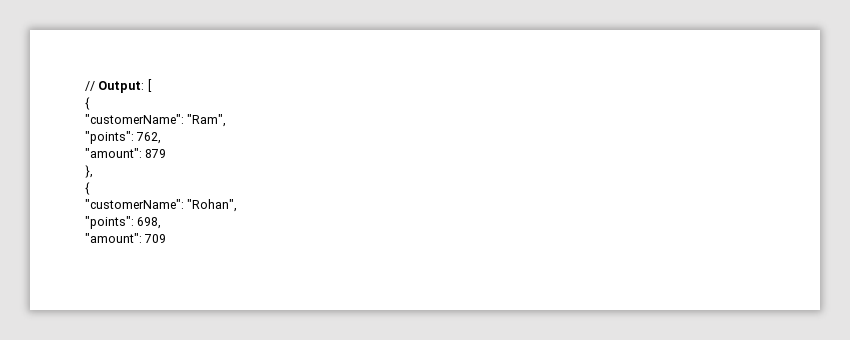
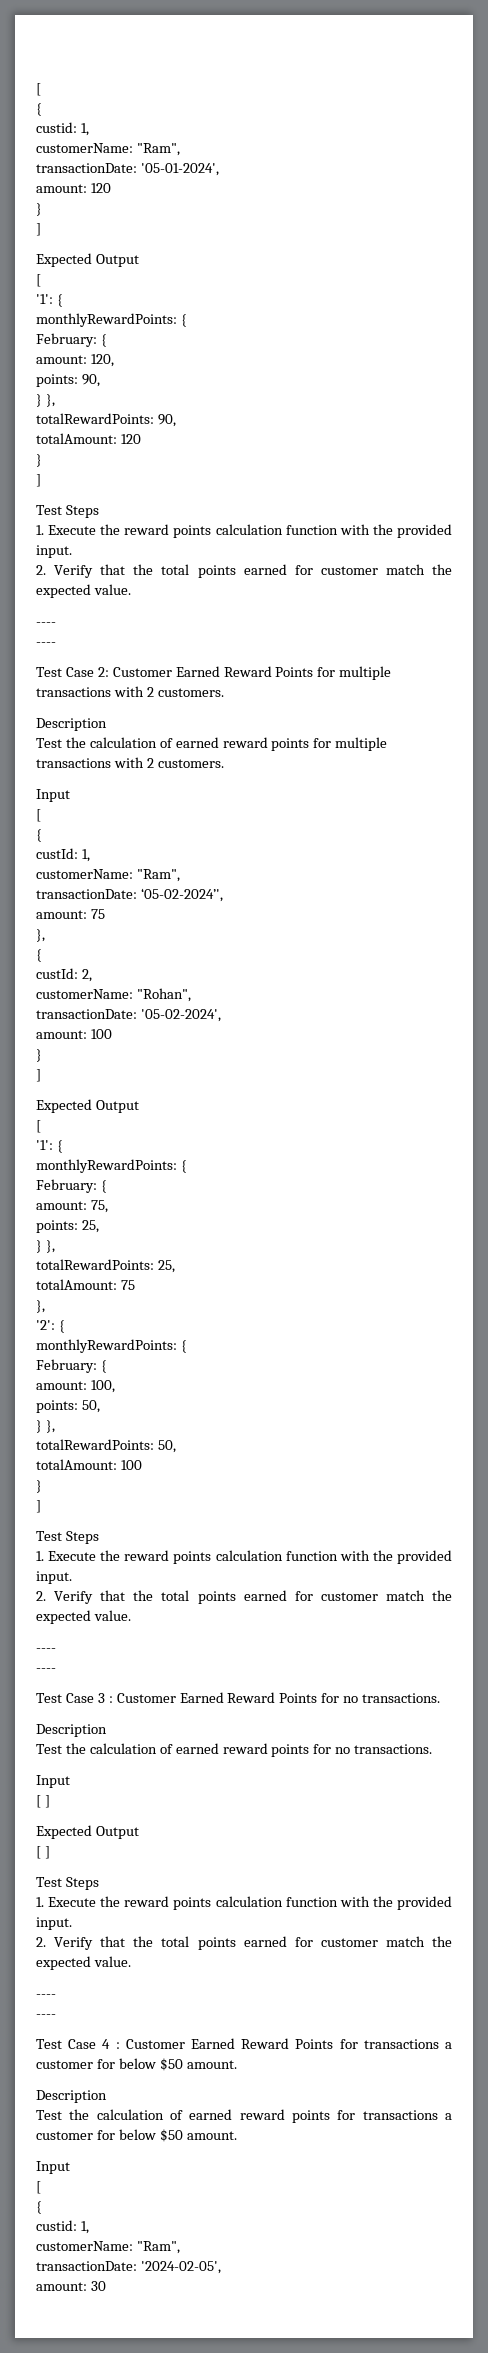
[85,79,152,93] [85,97,90,110] [85,114,227,127] [85,131,162,144] [85,148,167,158] [85,165,93,178] [85,182,90,195] [85,199,238,212] [85,216,162,229] [85,233,167,243] // Output: [ // { // "customerName": "Ram", // "points": 762, // "amount": 879 // }, // { // "customerName": "Rohan", // "points": 698, // "amount": 709 -> [36,83,41,96] [36,103,42,116] [36,122,89,136] [36,143,180,156] [36,163,219,176] [36,183,111,193] [36,203,42,216] [36,223,41,236] [36,253,139,267] [36,274,41,287] [36,294,63,307] [36,313,187,327] [36,333,107,347] [36,354,114,367] [36,374,100,387] [36,394,55,407] [36,413,176,427] [36,433,141,444] [36,454,42,467] [36,474,41,487] [36,505,99,518] [36,524,452,538] [36,545,72,558] [36,564,453,578] [36,584,131,598] [36,622,56,626] [36,642,56,646] [36,666,392,680] [36,686,224,697] [36,718,107,731] [36,737,388,751] [36,757,224,768] [36,789,70,802] [36,809,41,822] [36,829,42,842] [36,848,90,862] [36,869,180,882] [36,888,223,902] [36,909,105,919] [36,929,45,942] [36,949,42,962] [36,968,92,982] [36,988,191,1002] [36,1009,221,1022] [36,1029,112,1039] [36,1049,42,1062] [36,1069,41,1082] [36,1099,139,1113] [36,1120,41,1133] [36,1140,63,1153] [36,1159,187,1173] [36,1179,107,1193] [36,1200,108,1213] [36,1220,99,1233] [36,1240,55,1253] [36,1259,175,1273] [36,1279,135,1290] [36,1300,45,1313] [36,1320,65,1333] [36,1339,187,1353] [36,1359,107,1373] [36,1380,115,1393] [36,1400,100,1413] [36,1420,55,1433] [36,1439,176,1453] [36,1459,142,1470] [36,1480,42,1493] [36,1500,41,1513] [36,1531,99,1544] [36,1550,452,1564] [36,1571,72,1584] [36,1590,453,1604] [36,1610,131,1624] [36,1648,56,1652] [36,1668,56,1672] [36,1692,441,1703] [36,1724,107,1737] [36,1743,433,1757] [36,1775,70,1788] [36,1795,50,1808] [36,1825,139,1839] [36,1846,50,1859] [36,1877,99,1890] [36,1896,452,1910] [36,1917,72,1930] [36,1936,453,1950] [36,1956,131,1970] [36,1994,56,1998] [36,2014,56,2018] [36,2038,452,2049] [36,2058,237,2071] [36,2090,107,2103] [36,2109,452,2123] [36,2129,237,2142] [36,2161,70,2174] [36,2181,41,2194] [36,2201,42,2214] [36,2220,89,2234] [36,2241,180,2254] [36,2261,221,2274] [36,2281,106,2291] [ // { // custid: 1, // customerName: "Ram", // transactionDate: '05-01-2024', // amount: 120 // } // ] // Expected Output // [ // '1': { // monthlyRewardPoints: { // February: { // amount: 120, // points: 90, // } }, // totalRewardPoints: 90, // totalAmount: 120 // } // ] // Test Steps // 1. Execute the reward points calculation function with the provided input. // 2. Verify that the total points earned for customer match the expected value. // ---- // ---- // Test Case 2: Customer Earned Reward Points for multiple transactions with 2 customers. // Description // Test the calculation of earned reward points for multiple transactions with 2 customers. // Input // [ // { // custId: 1, // customerName: "Ram", // transactionDate: ‘05-02-2024’', // amount: 75 // }, // { // custId: 2, // customerName: "Rohan", // transactionDate: '05-02-2024', // amount: 100 // } // ] // Expected Output // [ // '1': { // monthlyRewardPoints: { // February: { // amount: 75, // points: 25, // } }, // totalRewardPoints: 25, // totalAmount: 75 // }, // '2': { // monthlyRewardPoints: { // February: { // amount: 100, // points: 50, // } }, // totalRewardPoints: 50, // totalAmount: 100 // } // ] // Test Steps // 1. Execute the reward points calculation function with the provided input. // 2. Verify that the total points earned for customer match the expected value. // ---- // ---- // Test Case 3 : Customer Earned Reward Points for no transactions. // Description // Test the calculation of earned reward points for no transactions. // Input // [ ] // Expected Output // [ ] // Test Steps // 1. Execute the reward points calculation function with the provided input. // 2. Verify that the total points earned for customer match the expected value. // ---- // ---- // Test Case 4 : Customer Earned Reward Points for transactions a customer for below $50 amount. // Description // Test the calculation of earned reward points for transactions a customer for below $50 amount. // Input // [ // { // custid: 1, // customerName: "Ram", // transactionDate: '2024-02-05', // amount: 30

